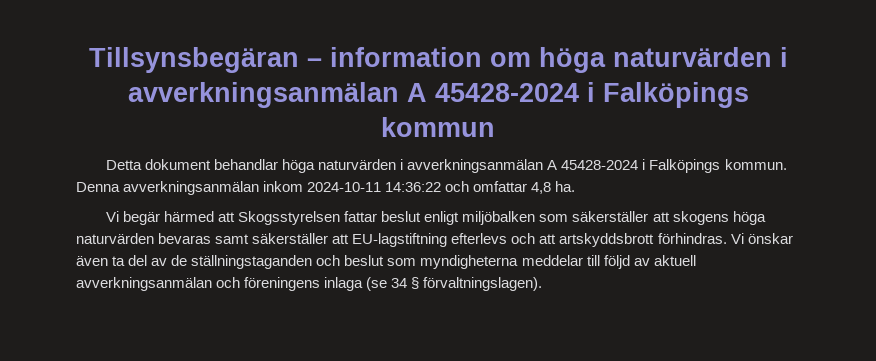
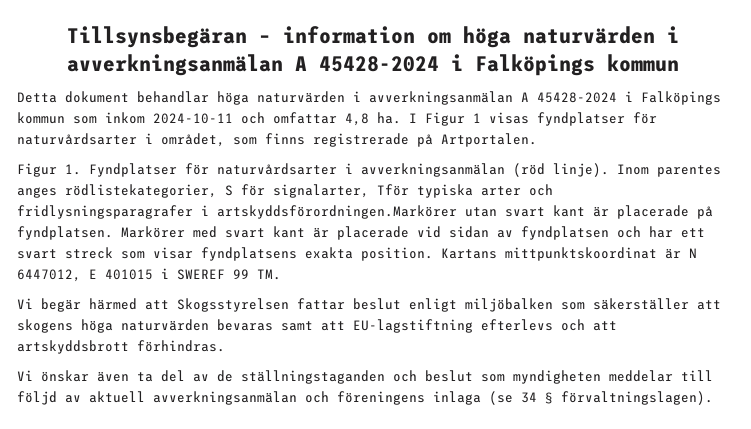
[724,159,787,170] [76,181,260,195] kommun. Denna avverkningsanmälan -> [17,112,97,124] kommun som
[385,182,442,192] 14:36:22 -> (233, 118) none
(576, 186) none -> [409,112,657,126] [17,133,537,147] [17,163,721,177] [17,184,553,198] [17,205,713,219] [17,226,705,240] [17,247,697,261] [17,268,281,282] I Figur 1 visas fyndplatser för naturvårdsarter i området, som finns registrerade på Artportalen. // Figur 1. Fyndplatser för naturvårdsarter i avverkningsanmälan (röd linje). Inom parentes anges rödlistekategorier, S för signalarter, Tför typiska arter och fridlysningsparagrafer i artskyddsförordningen.Markörer utan svart kant är placerade på fyndplatsen. Markörer med svart kant är placerade vid sidan av fyndplatsen och har ett svart streck som visar fyndplatsens exakta position. Kartans mittpunktskoordinat är N 6447012, E 401015 i SWEREF 99 TM.
[252,233,329,244] säkerställer -> (313, 326) none
(727, 238) none -> (225, 346) //
[420,255,519,269] myndigheterna -> [513,370,601,384] myndigheten

